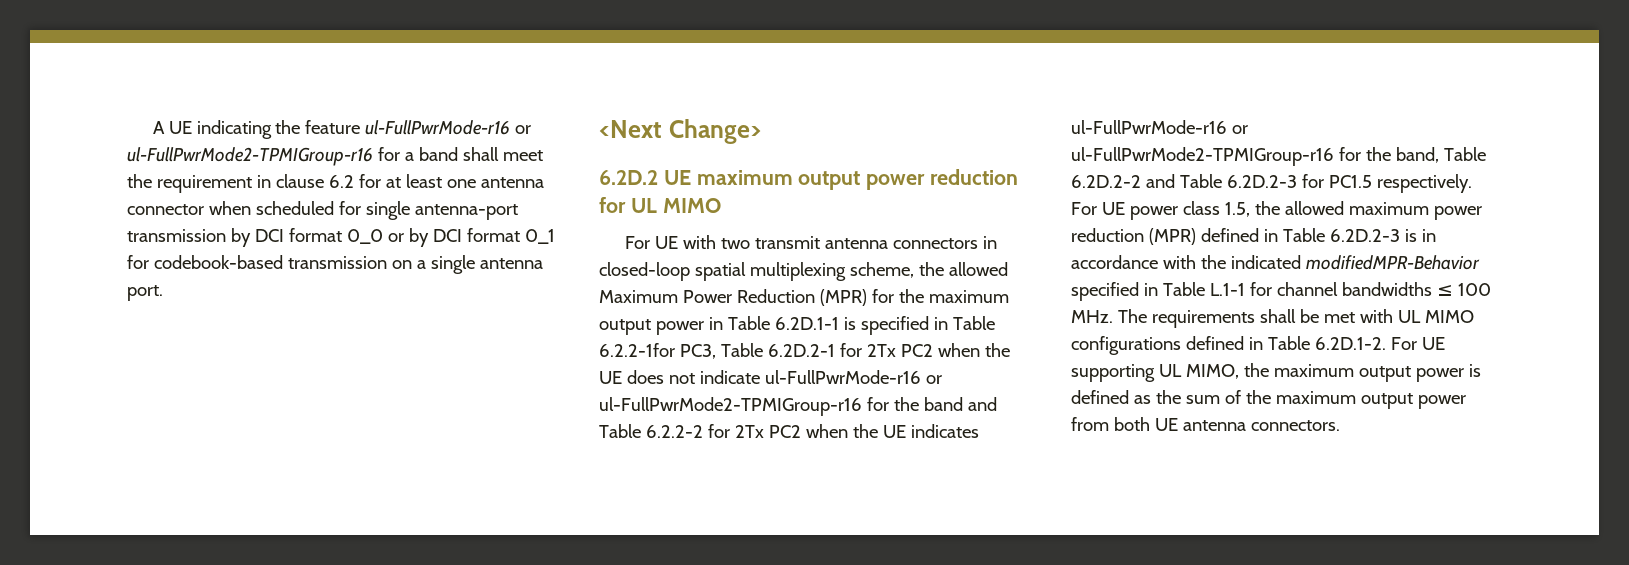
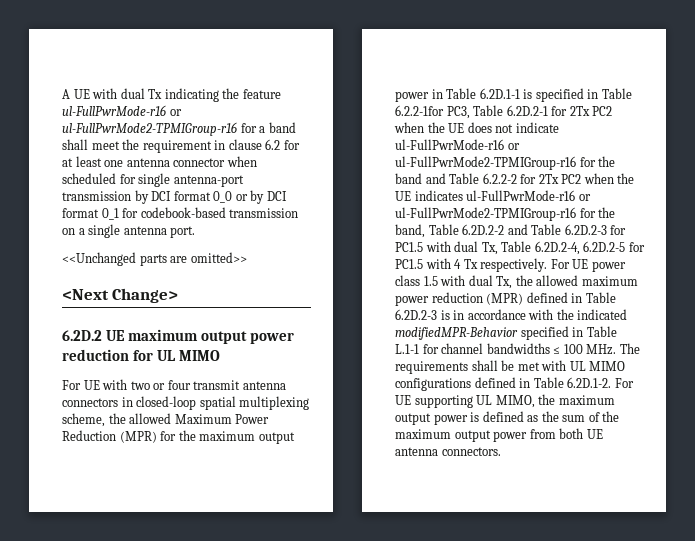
(192, 127) none -> [92,88,163,99] with dual Tx
(163, 293) none -> [62,252,247,266] // <<Unchanged parts are omitted>>
(751, 243) none -> [153,380,191,390] or four
(1372, 181) none -> [425,241,645,255] [395,258,478,269] with dual Tx, Table 6.2D.2-4, 6.2D.2-5 for PC1.5 with 4 Tx
[1224,202,1250,217] 1.5, -> [423,275,513,289] 1.5 with dual Tx,

